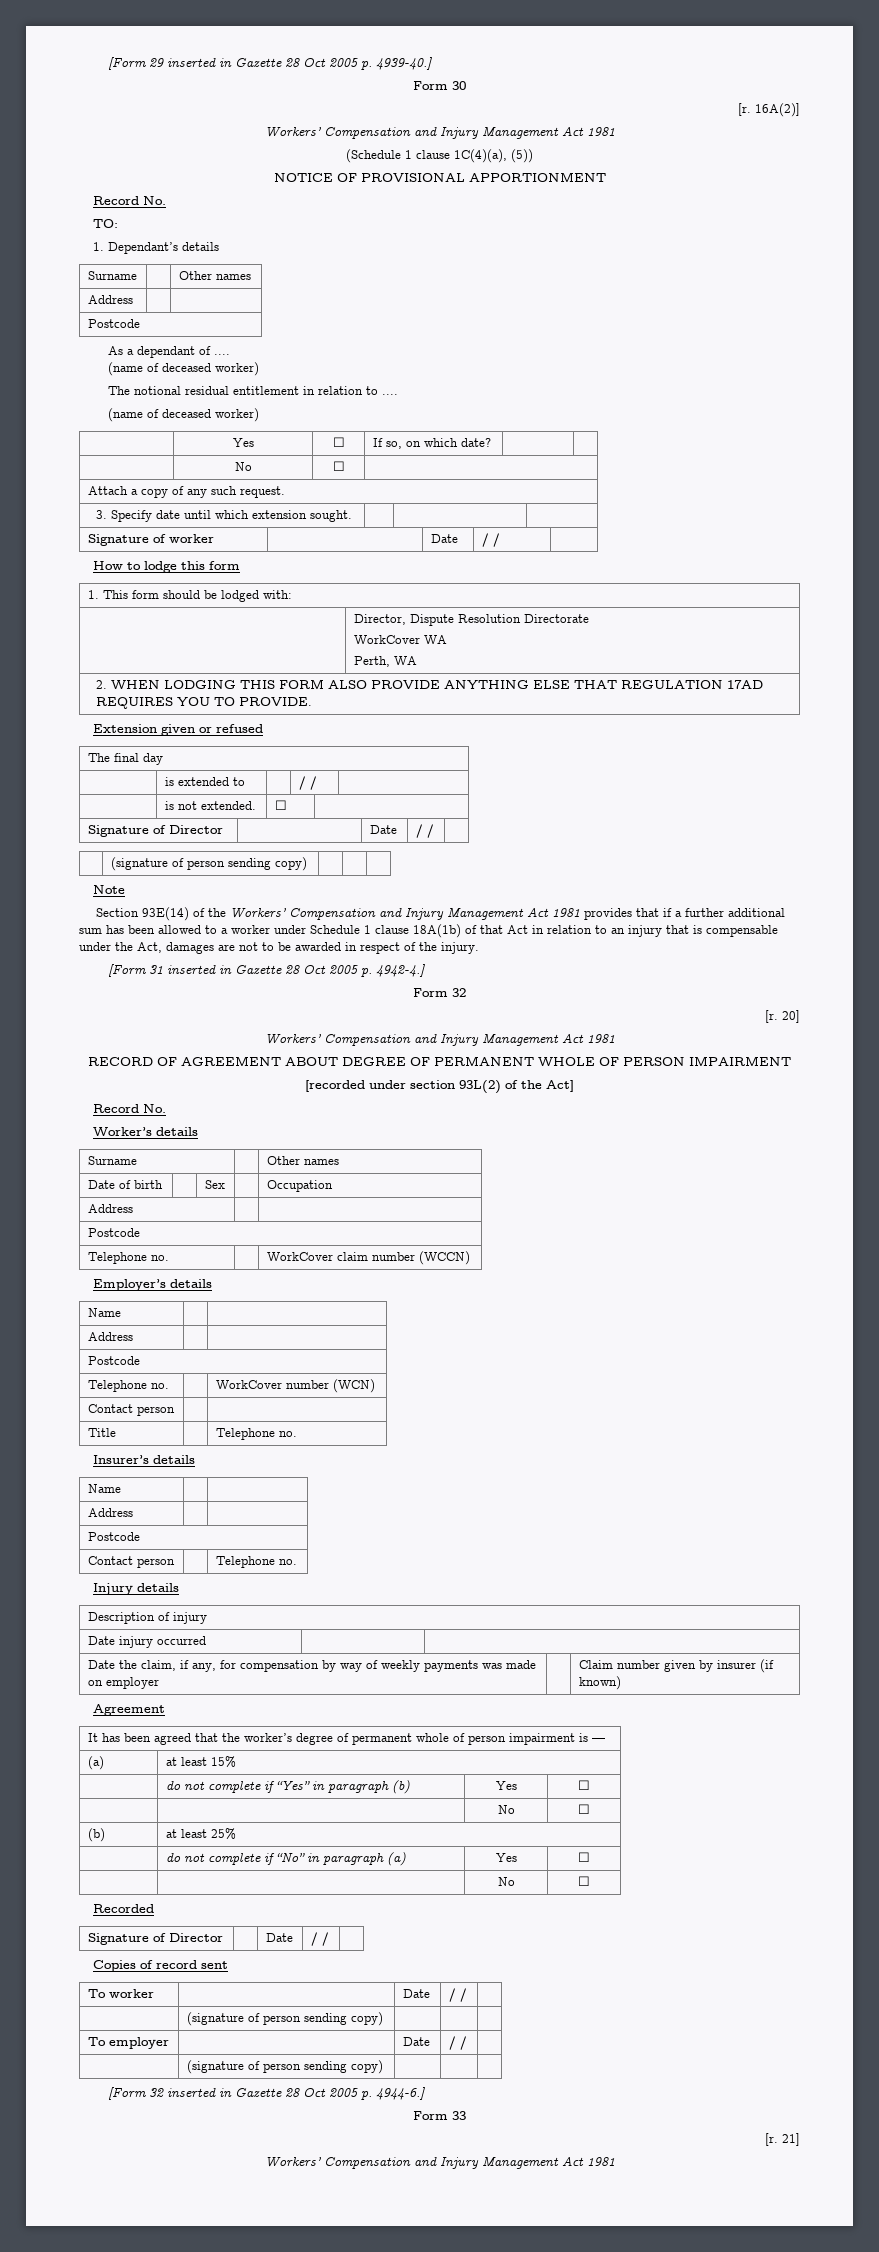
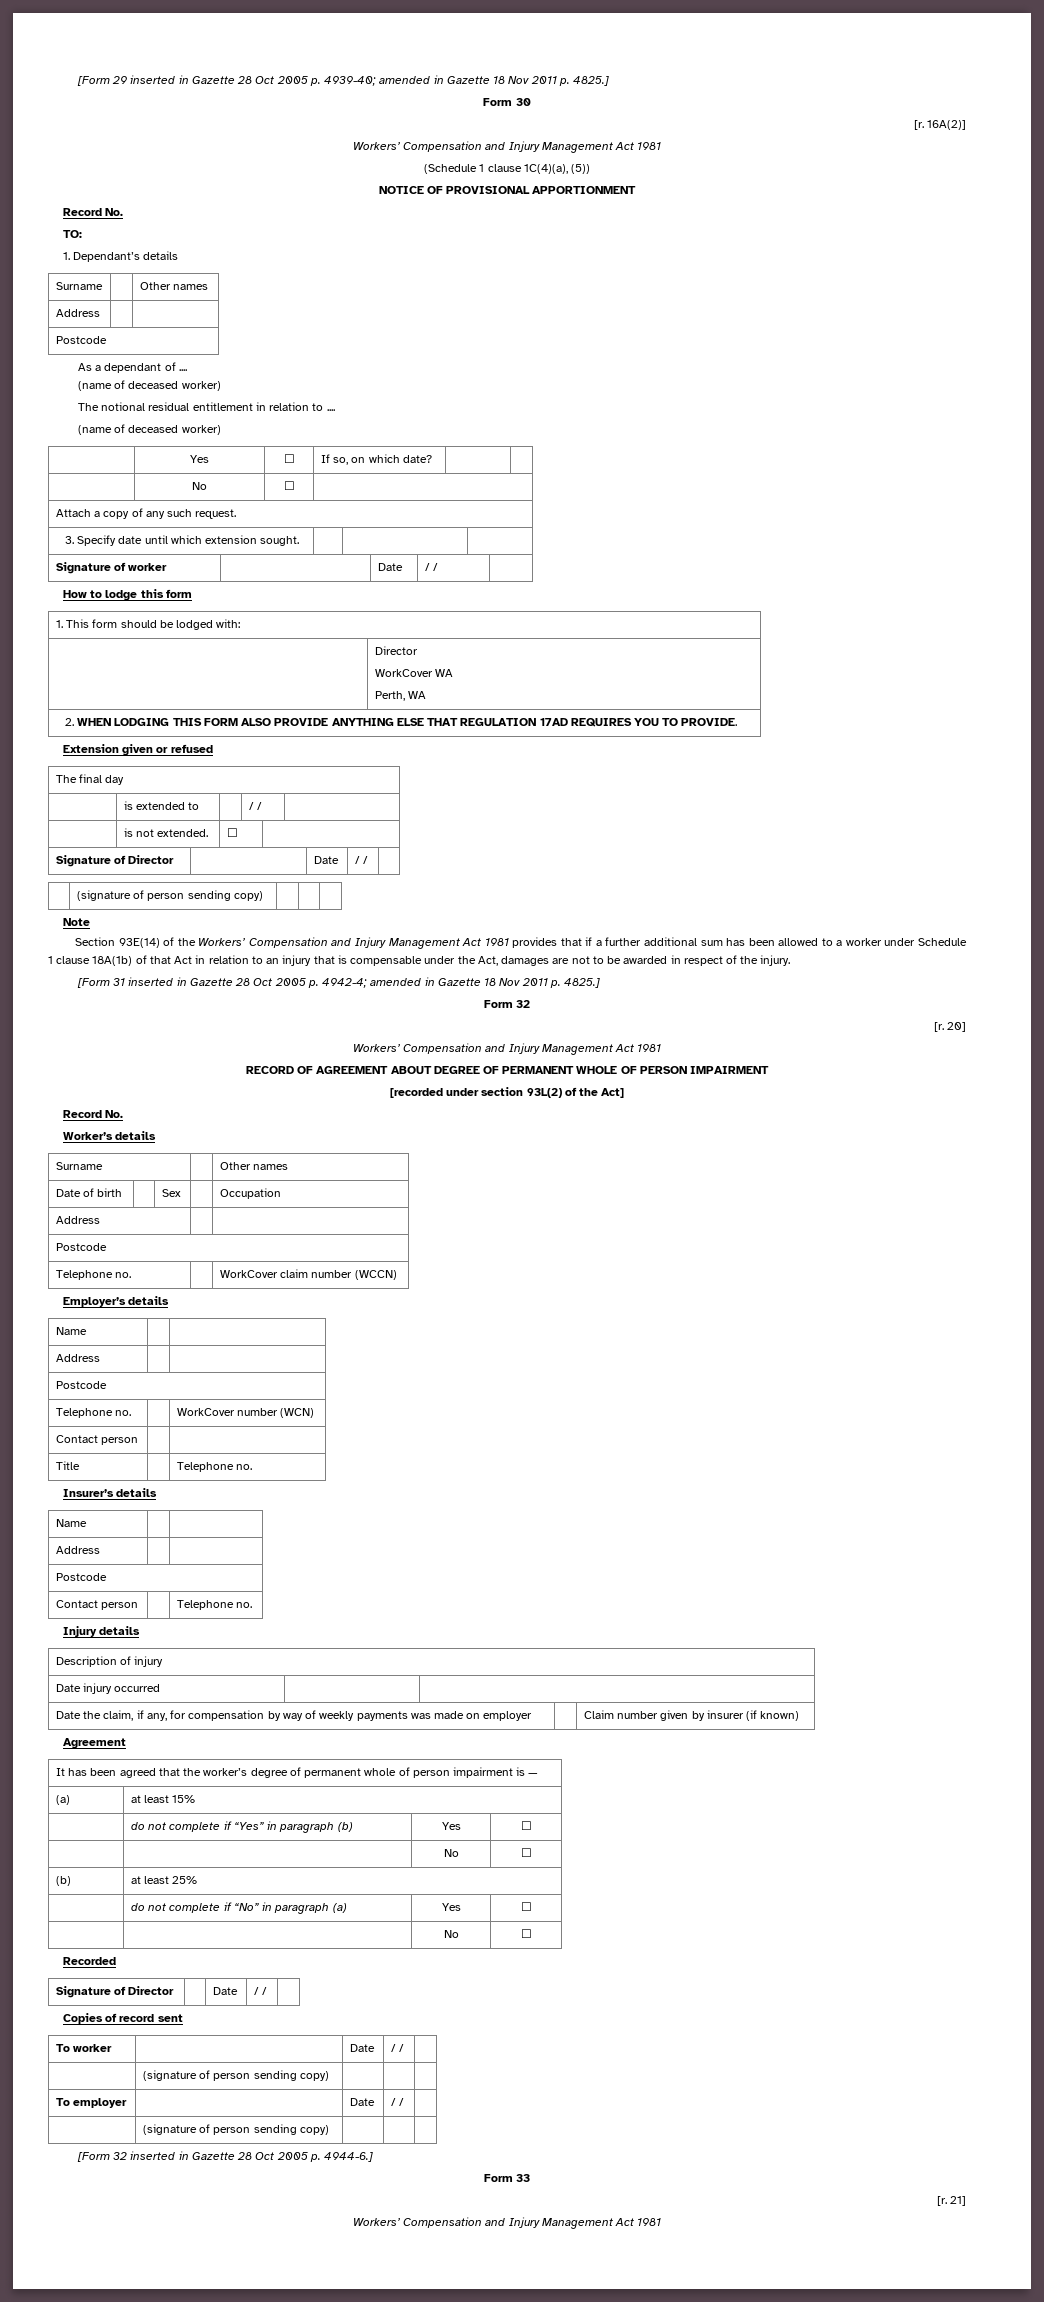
[375,57,432,70] 4939-40.] -> [324,75,610,86] 4939-40; amended in Gazette 18 Nov 2011 p. 4825.]
[353,614,589,626] Director, Dispute Resolution Directorate -> [374,646,418,655] Director
[375,964,425,977] 4942-4.] -> [322,977,601,988] 4942-4; amended in Gazette 18 Nov 2011 p. 4825.]

